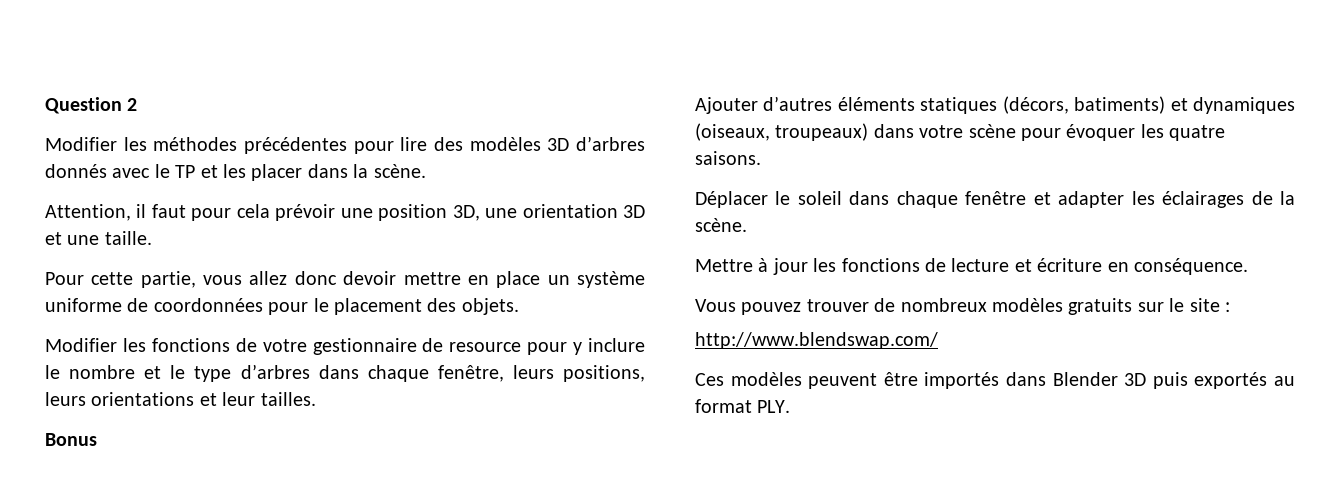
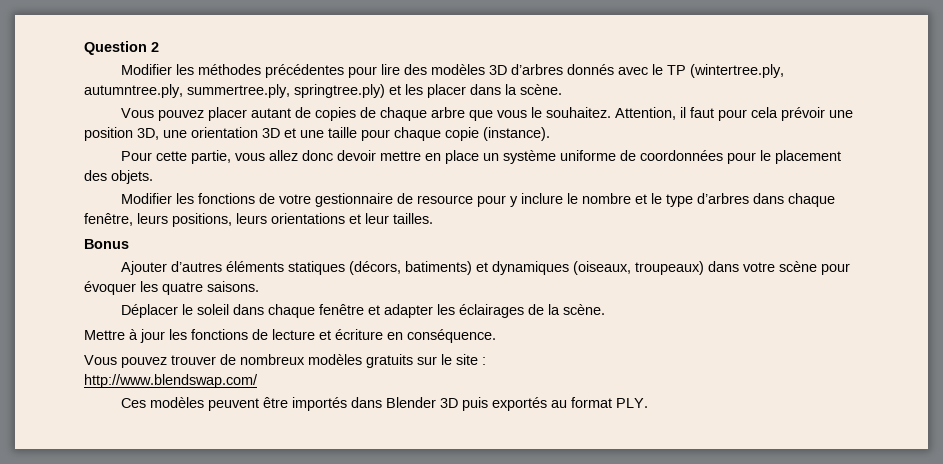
(196, 171) none -> [690,64,785,78] [84,84,385,98] (wintertree.ply, autumntree.ply, summertree.ply, springtree.ply)
(426, 171) none -> [121,107,612,121] Vous pouvez placer autant de copies de chaque arbre que vous le souhaitez.
[104,231,152,245] taille. -> [328,127,550,141] taille pour chaque copie (instance).

